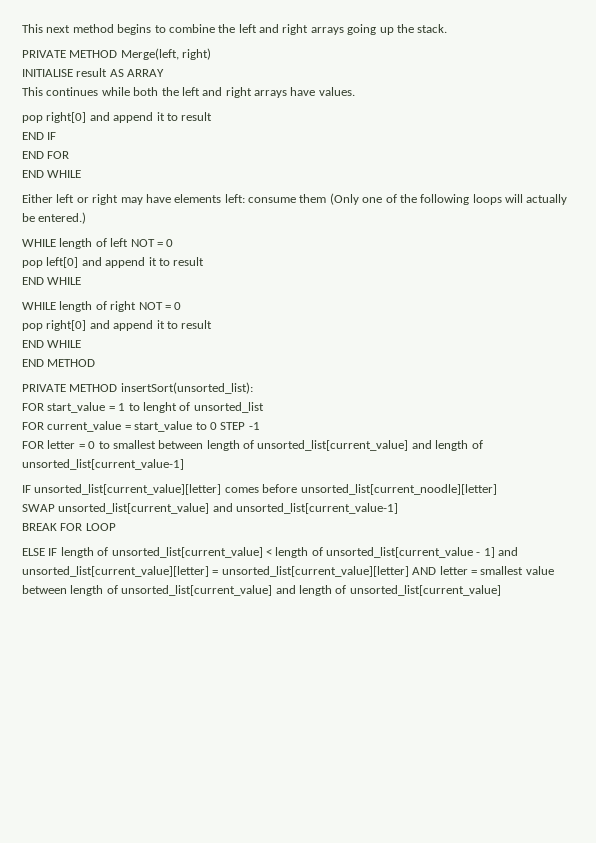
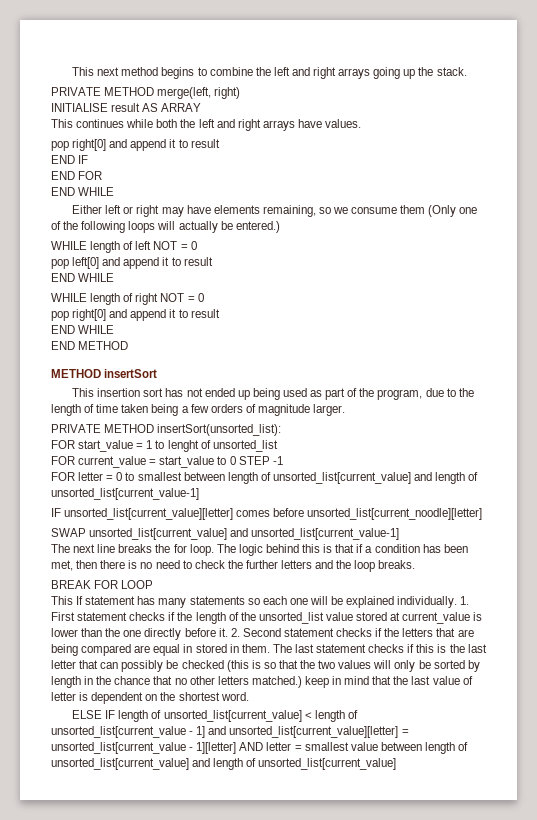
[120,48,179,60] Merge(left, -> [157,87,212,99] merge(left,
[224,194,245,203] left: -> [262,205,349,217] remaining, so we
(96, 363) none -> [51,369,158,378] [72,388,474,400] [51,404,346,416] // METHOD insertSort // This insertion sort has not ended up being used as part of the program, due to the length of time taken being a few orders of magnitude larger.
[22,523,116,531] BREAK FOR LOOP -> [51,544,468,556] [51,560,416,572] [51,580,154,589] [51,596,470,608] [51,612,483,624] [51,628,474,640] [51,644,487,656] [51,660,480,672] [51,676,473,688] [51,692,249,704] The next line breaks the for loop. The logic behind this is that if a condition has been met, then there is no need to check the further letters and the loop breaks. // BREAK FOR LOOP // This If statement has many statements so each one will be explained individually. 1. First statement checks if the length of the unsorted_list value stored at current_value is lower than the one directly before it. 2. Second statement checks if the letters that are being compared are equal in stored in them. The last statement checks if this is the last letter that can possibly be checked (this is so that the two values will only be sorted by length in the chance that no other letters matched.) keep in mind that the last value of letter is dependent on the shortest word.
[221,566,409,577] unsorted_list[current_value][letter] -> [51,742,237,754] unsorted_list[current_value - 1][letter]

